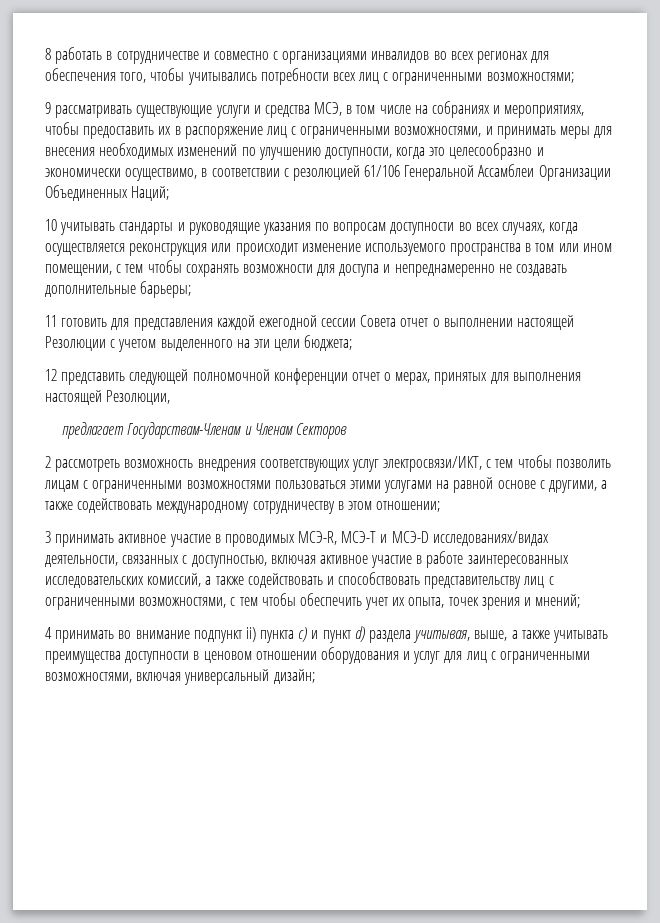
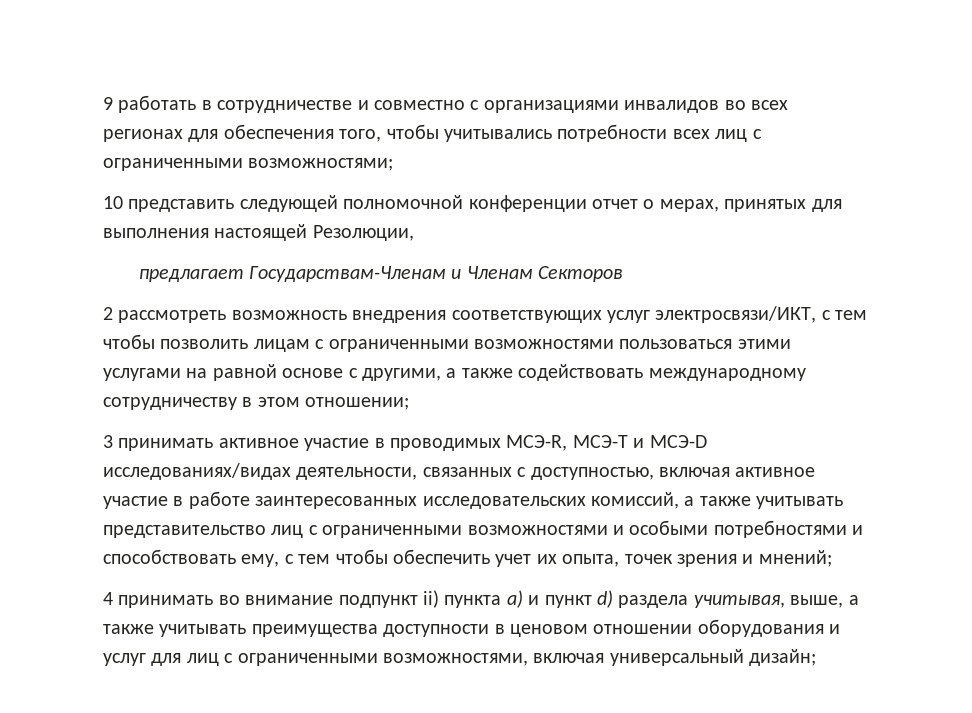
[45,48,51,60] 8 -> [103,97,113,110] 9
[45,101,585,118] [45,122,613,139] [45,143,544,160] [45,164,611,181] [45,185,170,201] [45,219,579,235] [45,243,612,256] [45,260,568,277] [45,281,192,298] [45,315,575,331] [45,335,353,352] [45,369,57,381] 9 рассматривать существующие услуги и средства МСЭ, в том числе на собраниях и мероприятиях, чтобы предоставить их в распоряжение лиц с ограниченными возможностями, и принимать меры для внесения необходимых изменений по улучшению доступности, когда это целесообразно и экономически осуществимо, в соответствии с резолюцией 61/106 Генеральной Ассамблеи Организации Объединенных Наций; // 10 учитывать стандарты и руководящие указания по вопросам доступности во всех случаях, когда осуществляется реконструкция или происходит изменение используемого пространства в том или ином помещении, с тем чтобы сохранять возможности для доступа и непреднамеренно не создавать дополнительные барьеры; // 11 готовить для представления каждой ежегодной сессии Совета отчет о выполнении настоящей Резолюции с учетом выделенного на эти цели бюджета; // 12 -> [103,196,123,209] 10
[247,572,554,589] [45,597,227,610] содействовать и способствовать представительству лиц с ограниченными возможностями, -> [756,496,844,509] [103,520,864,538] [103,549,280,567] учитывать представительство лиц с ограниченными возможностями и особыми потребностями и способствовать ему,
[298,627,308,642] c) -> [506,590,523,608] a)

